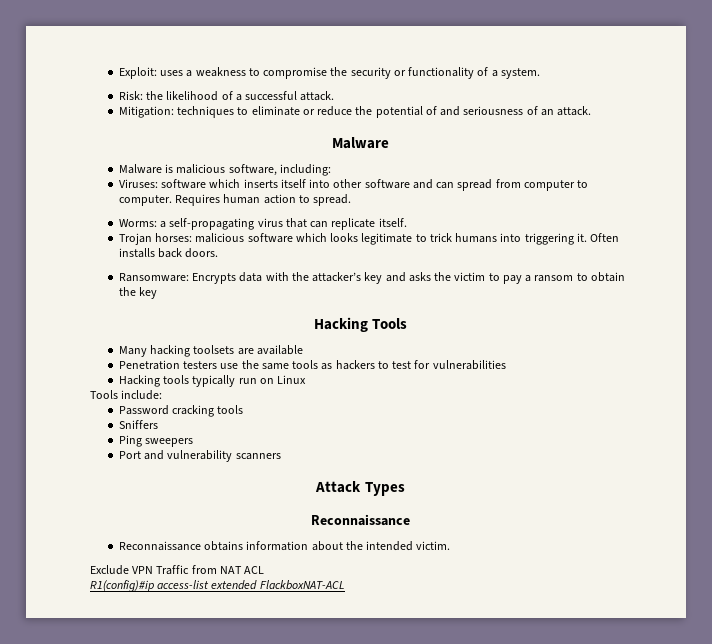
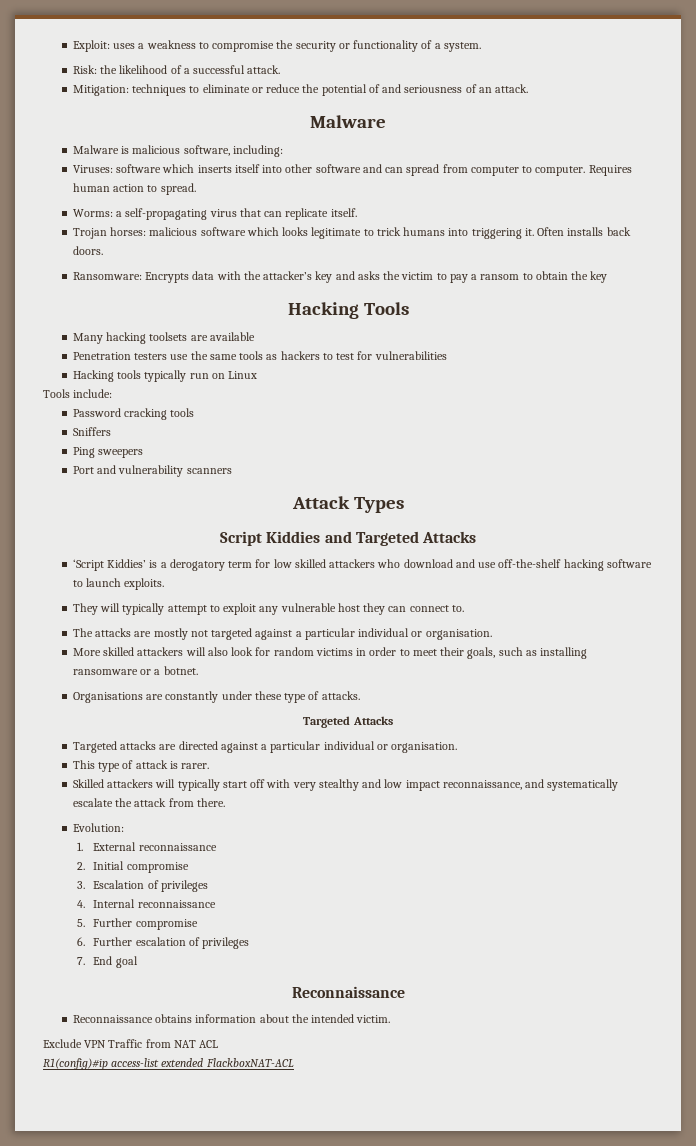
(405, 489) none -> [219,531,477,546] [72,559,652,571] [72,578,165,590] [72,603,464,615] [72,628,492,640] [72,647,588,659] [72,666,198,675] [72,691,360,703] [303,716,393,728] [72,741,458,753] [72,760,210,772] [72,779,619,791] [72,798,225,807] [72,823,124,832] [76,842,217,851] [76,861,189,873] [76,880,208,892] [76,899,216,908] [76,918,198,930] [76,937,250,949] [76,956,138,968] // Script Kiddies and Targeted Attacks // ‘Script Kiddies’ is a derogatory term for low skilled attackers who download and use off-the-shelf hacking software to launch exploits. // They will typically attempt to exploit any vulnerable host they can connect to. // The attacks are mostly not targeted against a particular individual or organisation. // More skilled attackers will also look for random victims in order to meet their goals, such as installing ransomware or a botnet. // Organisations are constantly under these type of attacks. // Targeted Attacks // Targeted attacks are directed against a particular individual or organisation. // This type of attack is rarer. // Skilled attackers will typically start off with very stealthy and low impact reconnaissance, and systematically escalate the attack from there. // Evolution: // 1. External reconnaissance // 2. Initial compromise // 3. Escalation of privileges // 4. Internal reconnaissance // 5. Further compromise // 6. Further escalation of privileges // 7. End goal

